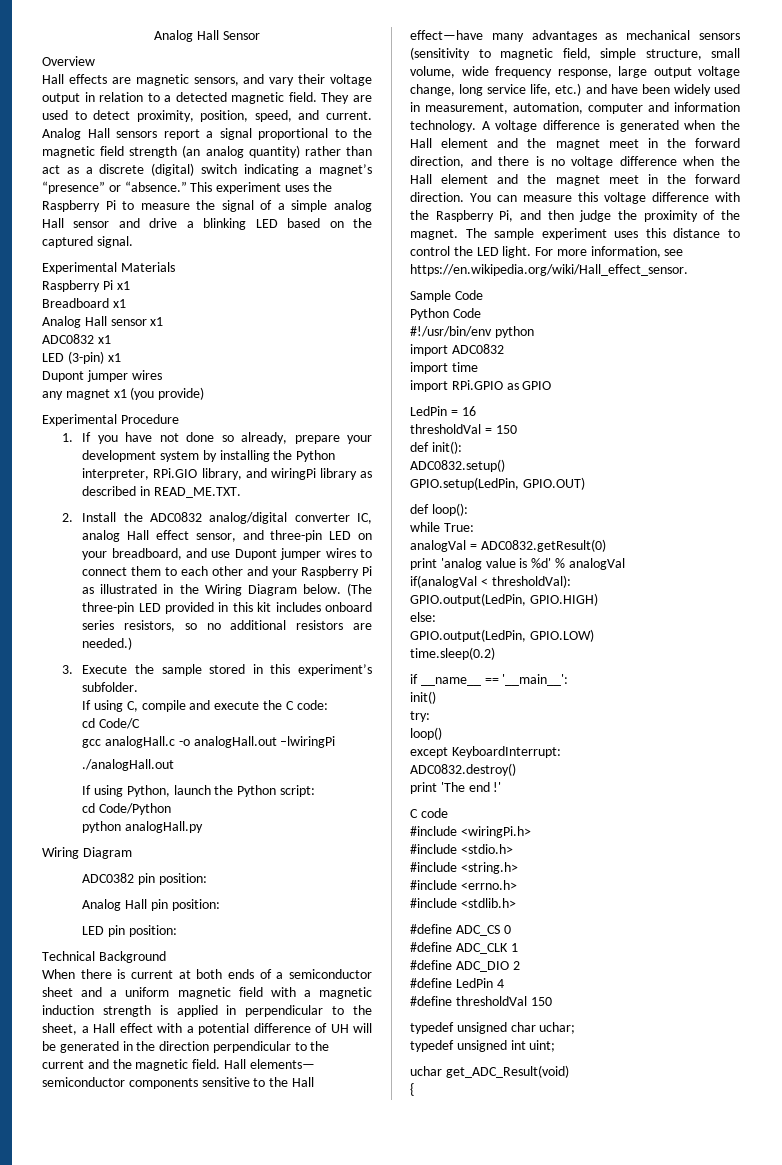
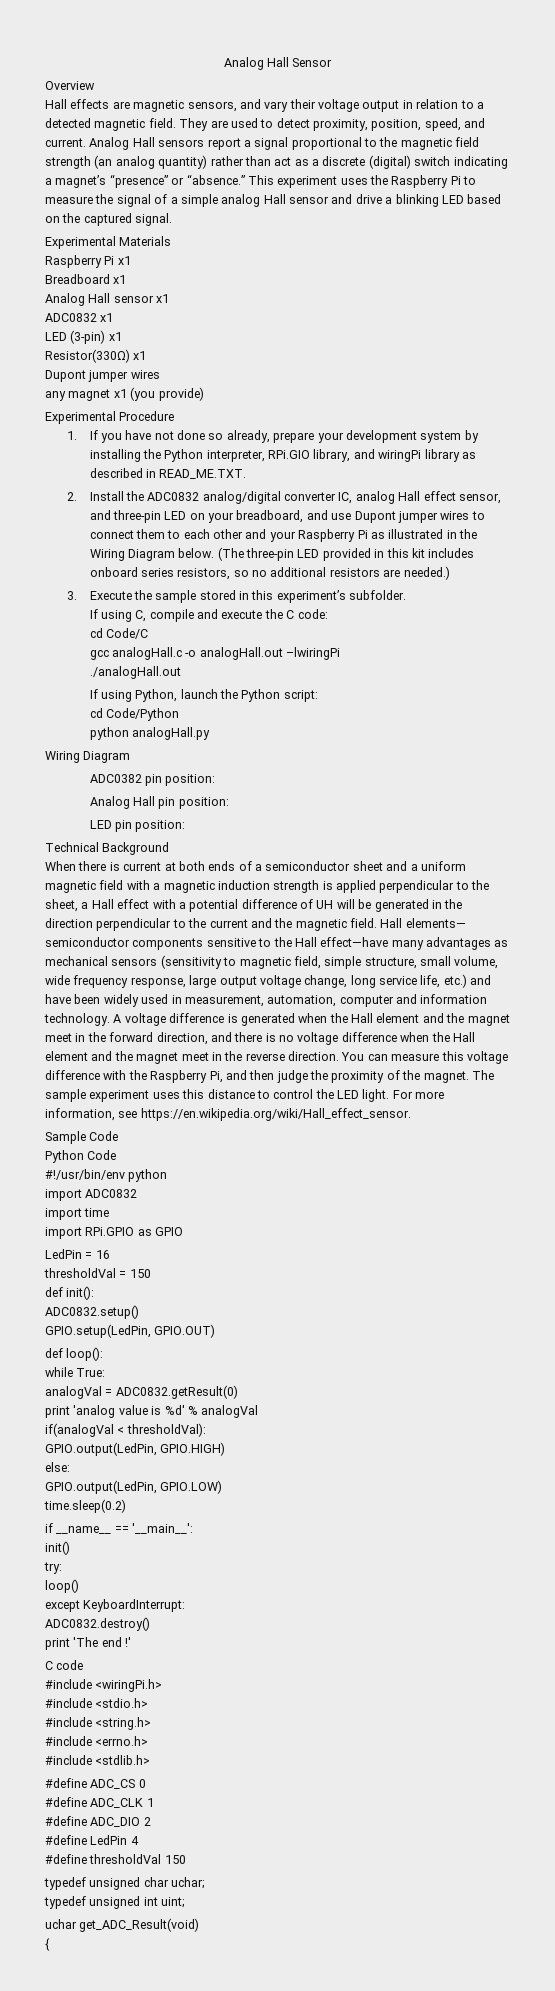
(121, 357) none -> [45,349,147,363] // Resistor(330Ω) x1
[226,1005,237,1015] in -> (376, 886) none
[695,174,740,184] forward -> [245,1053,285,1061] reverse

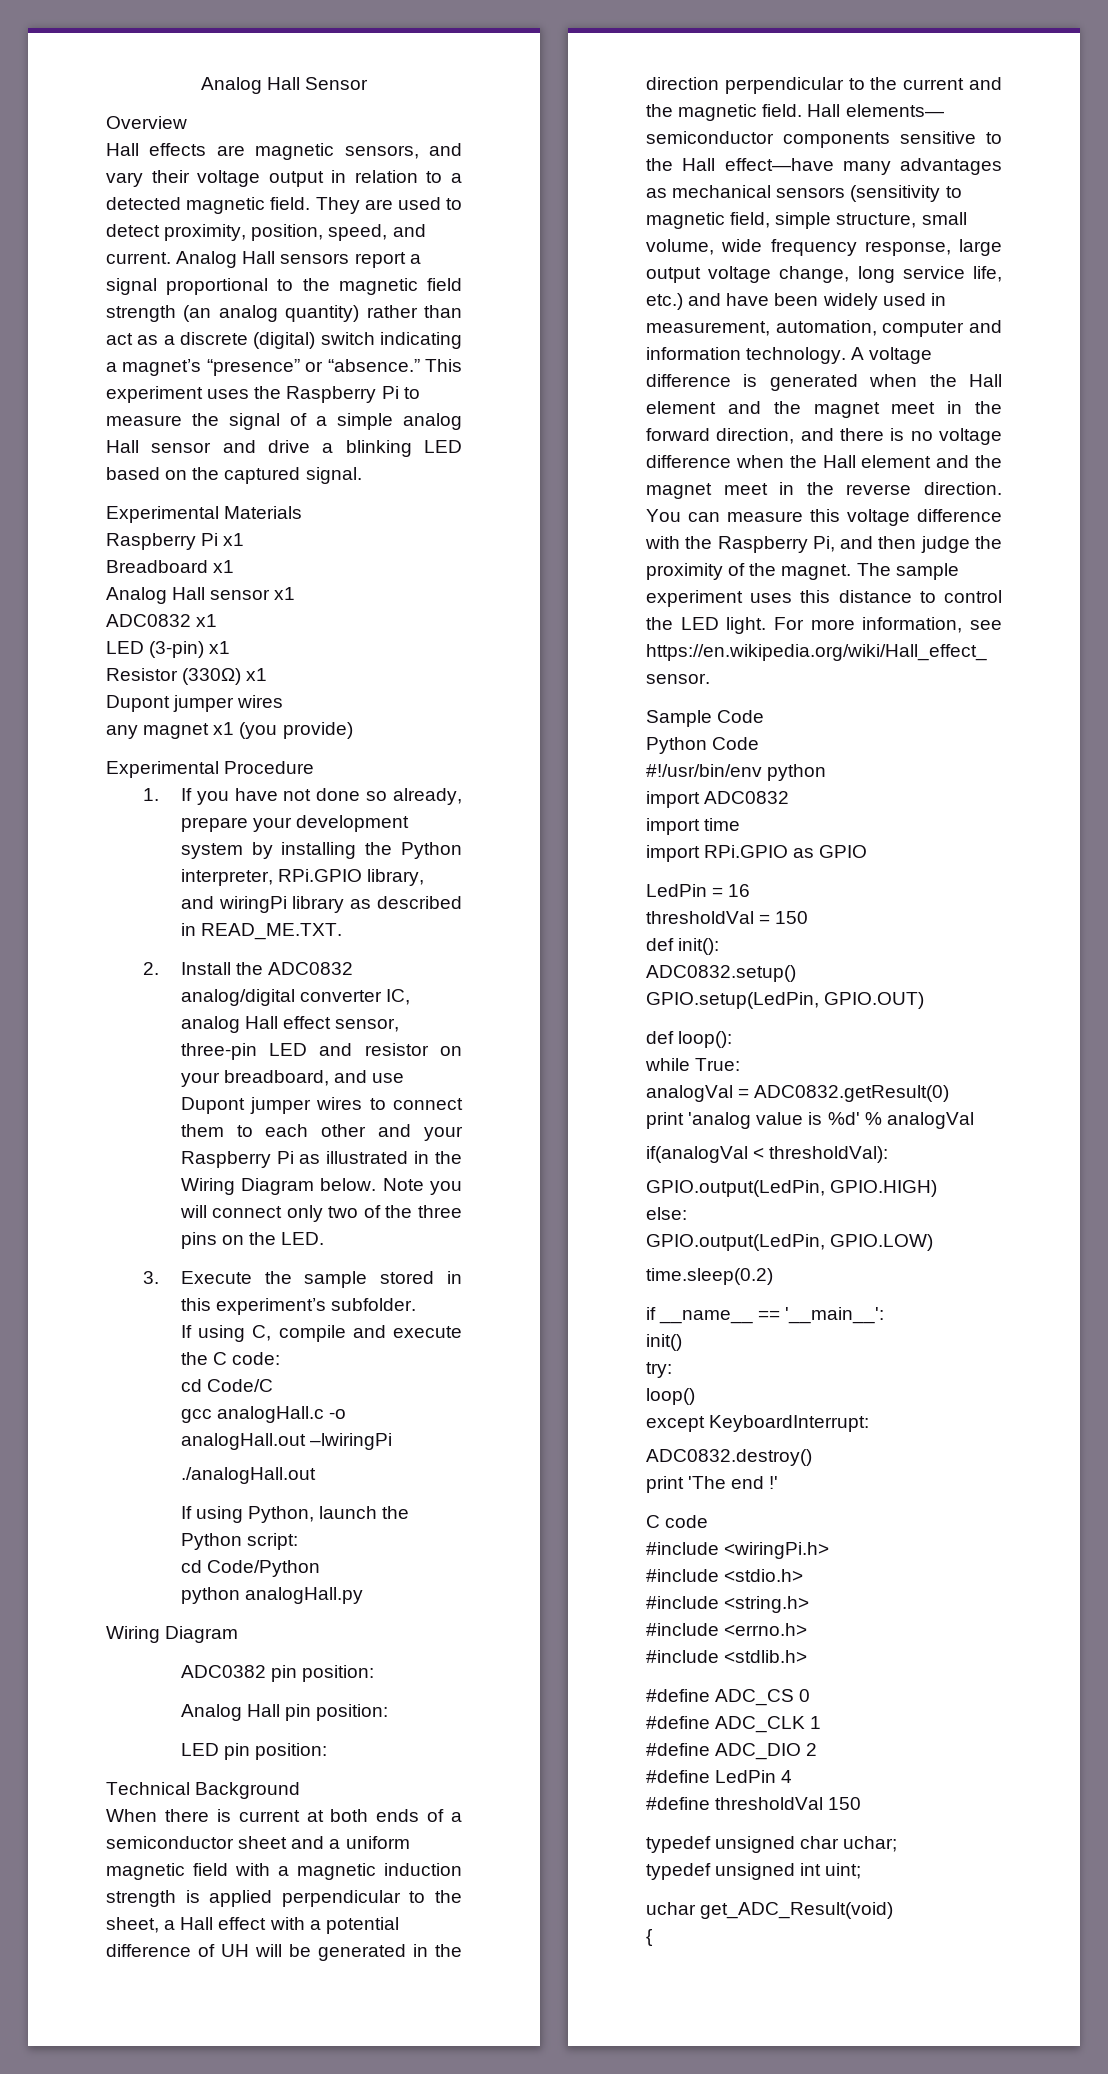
[45,349,130,363] Resistor(330Ω) -> [106,668,242,685] Resistor (330Ω)
[268,450,311,459] RPi.GIO -> [277,869,362,882] RPi.GPIO
[89,510,187,523] and three-pin LED -> [180,1043,429,1060] three-pin LED and resistor
[217,547,475,561] [89,566,450,580] (The three-pin LED provided in this kit includes onboard series resistors, so no additional resistors are needed.) -> [382,1178,462,1195] [179,1205,462,1222] [180,1232,325,1249] Note you will connect only two of the three pins on the LED.

